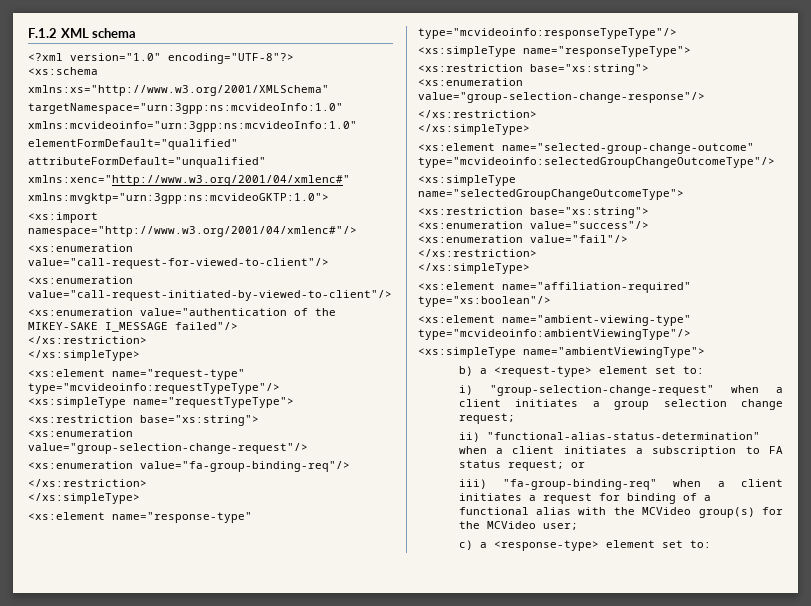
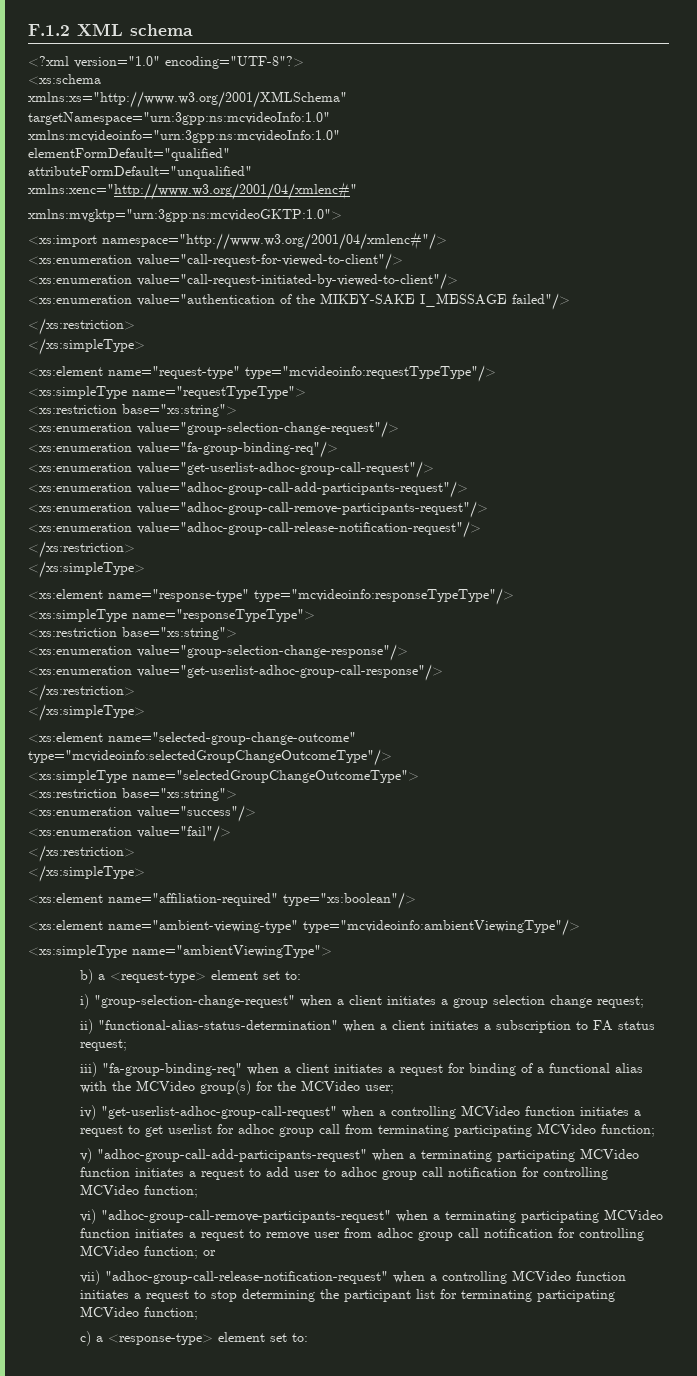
(350, 466) none -> [28,461,434,478] [28,481,468,498] [28,501,488,518] [28,521,481,538] // <xs:enumeration value="get-userlist-adhoc-group-call-request"/> // <xs:enumeration value="adhoc-group-call-add-participants-request"/> // <xs:enumeration value="adhoc-group-call-remove-participants-request"/> // <xs:enumeration value="adhoc-group-call-release-notification-request"/>
(705, 97) none -> [28,664,443,681] // <xs:enumeration value="get-userlist-adhoc-group-call-response"/>
[570,462,585,468] or -> (127, 1045) none
(578, 526) none -> [79,1105,641,1120] [79,1123,655,1137] [79,1148,639,1163] [79,1167,608,1180] [79,1184,198,1198] [79,1209,663,1224] [79,1228,644,1241] [79,1245,216,1259] [79,1270,626,1285] [79,1289,615,1302] [79,1306,198,1320] // iv) "get-userlist-adhoc-group-call-request" when a controlling MCVideo function initiates a request to get userlist for adhoc group call from terminating participating MCVideo function; // v) "adhoc-group-call-add-participants-request" when a terminating participating MCVideo function initiates a request to add user to adhoc group call notification for controlling MCVideo function; // vi) "adhoc-group-call-remove-participants-request" when a terminating participating MCVideo function initiates a request to remove user from adhoc group call notification for controlling MCVideo function; or // vii) "adhoc-group-call-release-notification-request" when a controlling MCVideo function initiates a request to stop determining the participant list for terminating participating MCVideo function;

